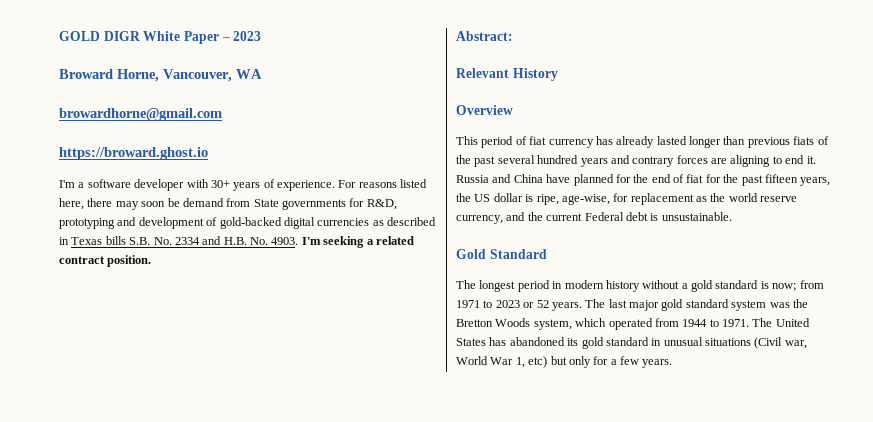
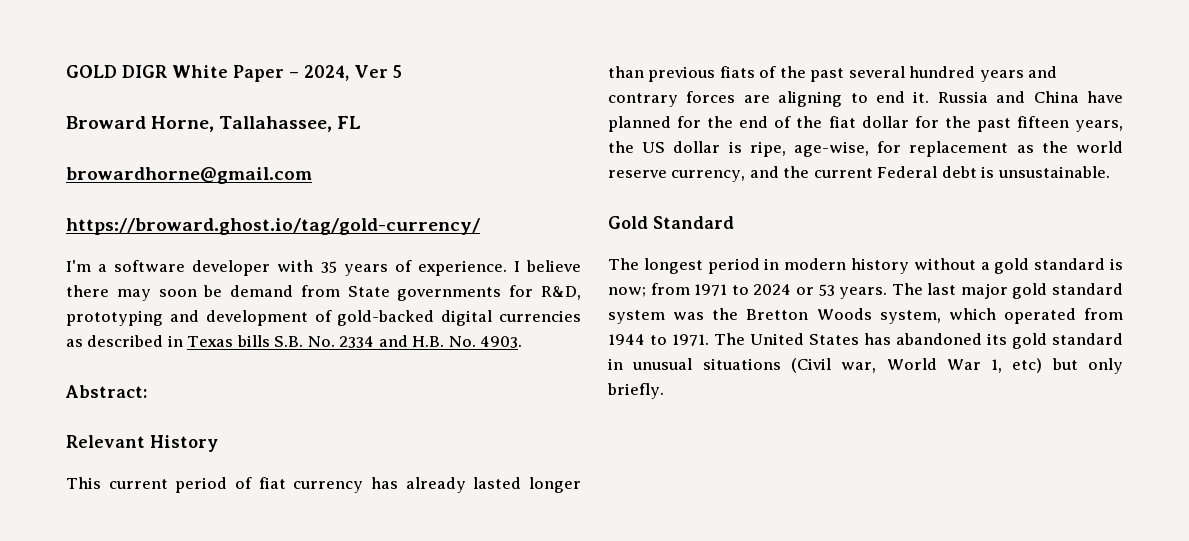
[233,31,262,41] 2023 -> [304,65,402,81] 2024, Ver 5
[163,69,262,82] Vancouver, WA -> [219,116,362,132] Tallahassee, FL
[59,147,208,160] https://broward.ghost.io -> [66,218,480,235] https://broward.ghost.io/tag/gold-currency/
[210,180,230,188] 30+ -> [320,261,337,273] 35
[338,179,428,188] [59,198,84,210] For reasons listed here, -> [513,260,582,272] I believe
[301,236,414,248] [59,255,152,267] I'm seeking a related contract position. -> (522, 342) none
[456,105,513,115] // Overview -> (218, 443) none
(478, 140) none -> [108,479,168,489] current
[686,174,704,183] fiat -> [796,116,909,128] the fiat dollar
[495,300,549,308] 2023 or 52 -> [753,284,835,296] 2024 or 53
[593,356,673,368] for a few years. -> [607,383,664,399] briefly.

